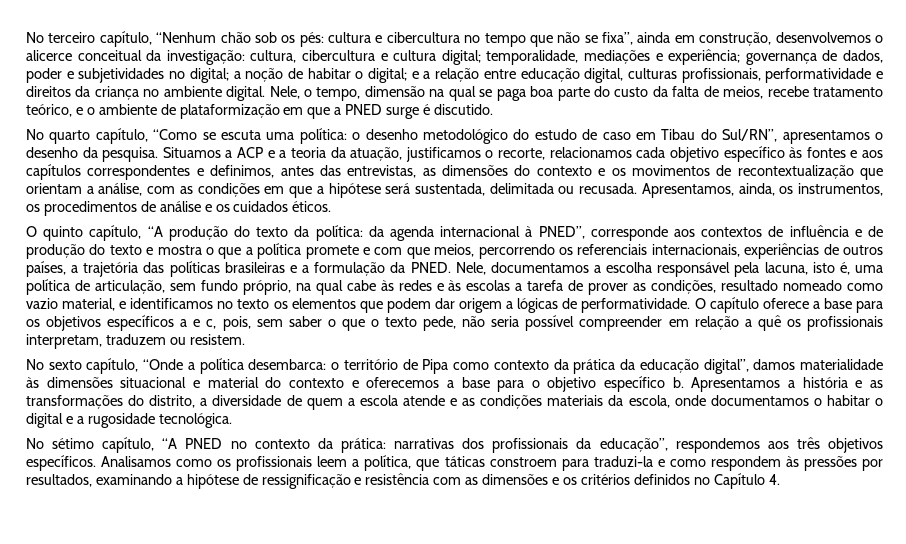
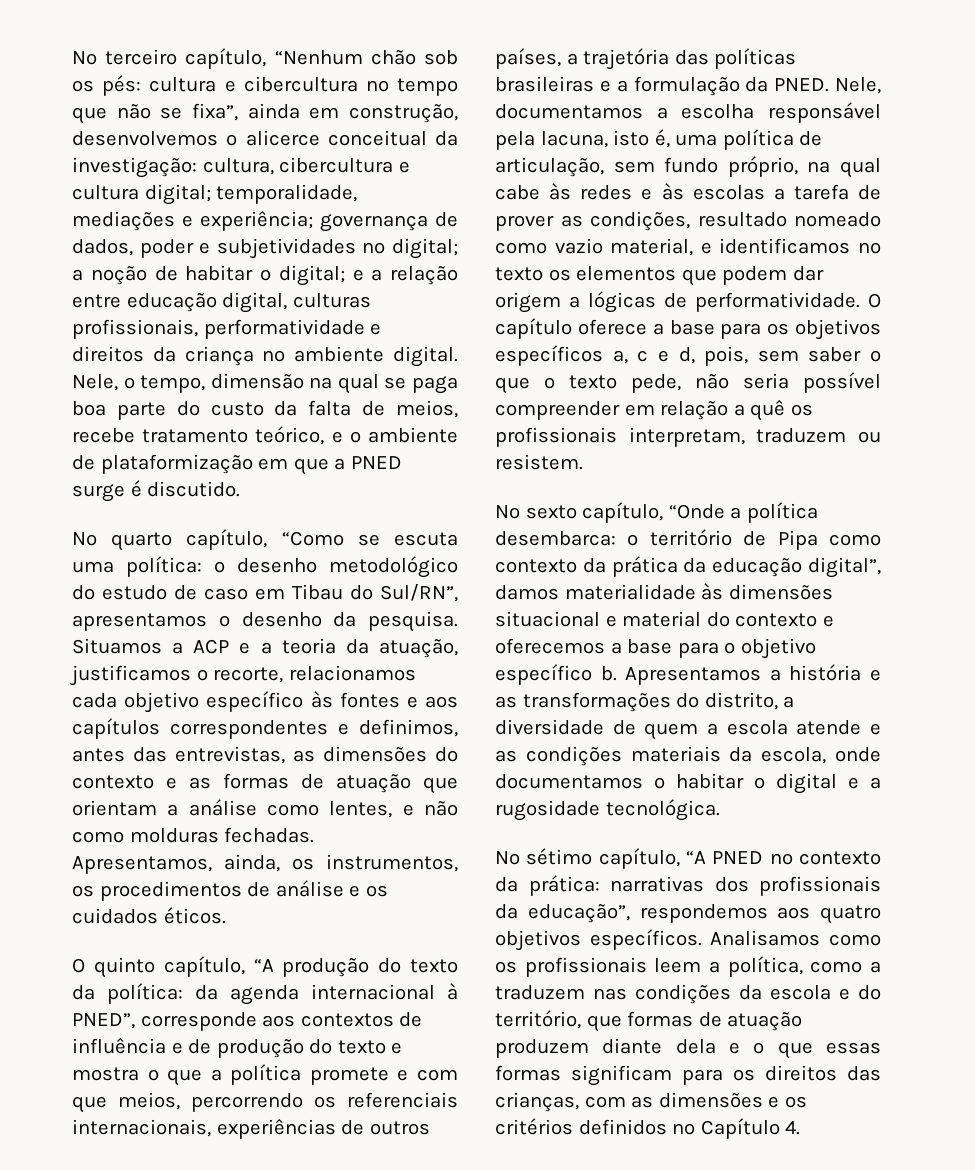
[611,165,883,180] [26,183,638,198] os movimentos de recontextualização que orientam a análise, com as condições em que a hipótese será sustentada, delimitada ou recusada. -> [189,773,458,794] [72,799,458,818] [72,827,315,843] as formas de atuação que orientam a análise como lentes, e não como molduras fechadas.
[180,319,217,329] a e c, -> [612,347,695,364] a, c e d,
[796,437,820,449] três -> [820,905,881,924] quatro
[416,456,883,471] [26,473,430,489] que táticas constroem para traduzi-la e como respondem às pressões por resultados, examinando a hipótese de ressignificação e resistência -> [810,961,881,973] [495,984,881,1004] [495,1010,803,1032] [495,1038,881,1059] [495,1065,881,1086] [495,1092,579,1112] como a traduzem nas condições da escola e do território, que formas de atuação produzem diante dela e o que essas formas significam para os direitos das crianças,

